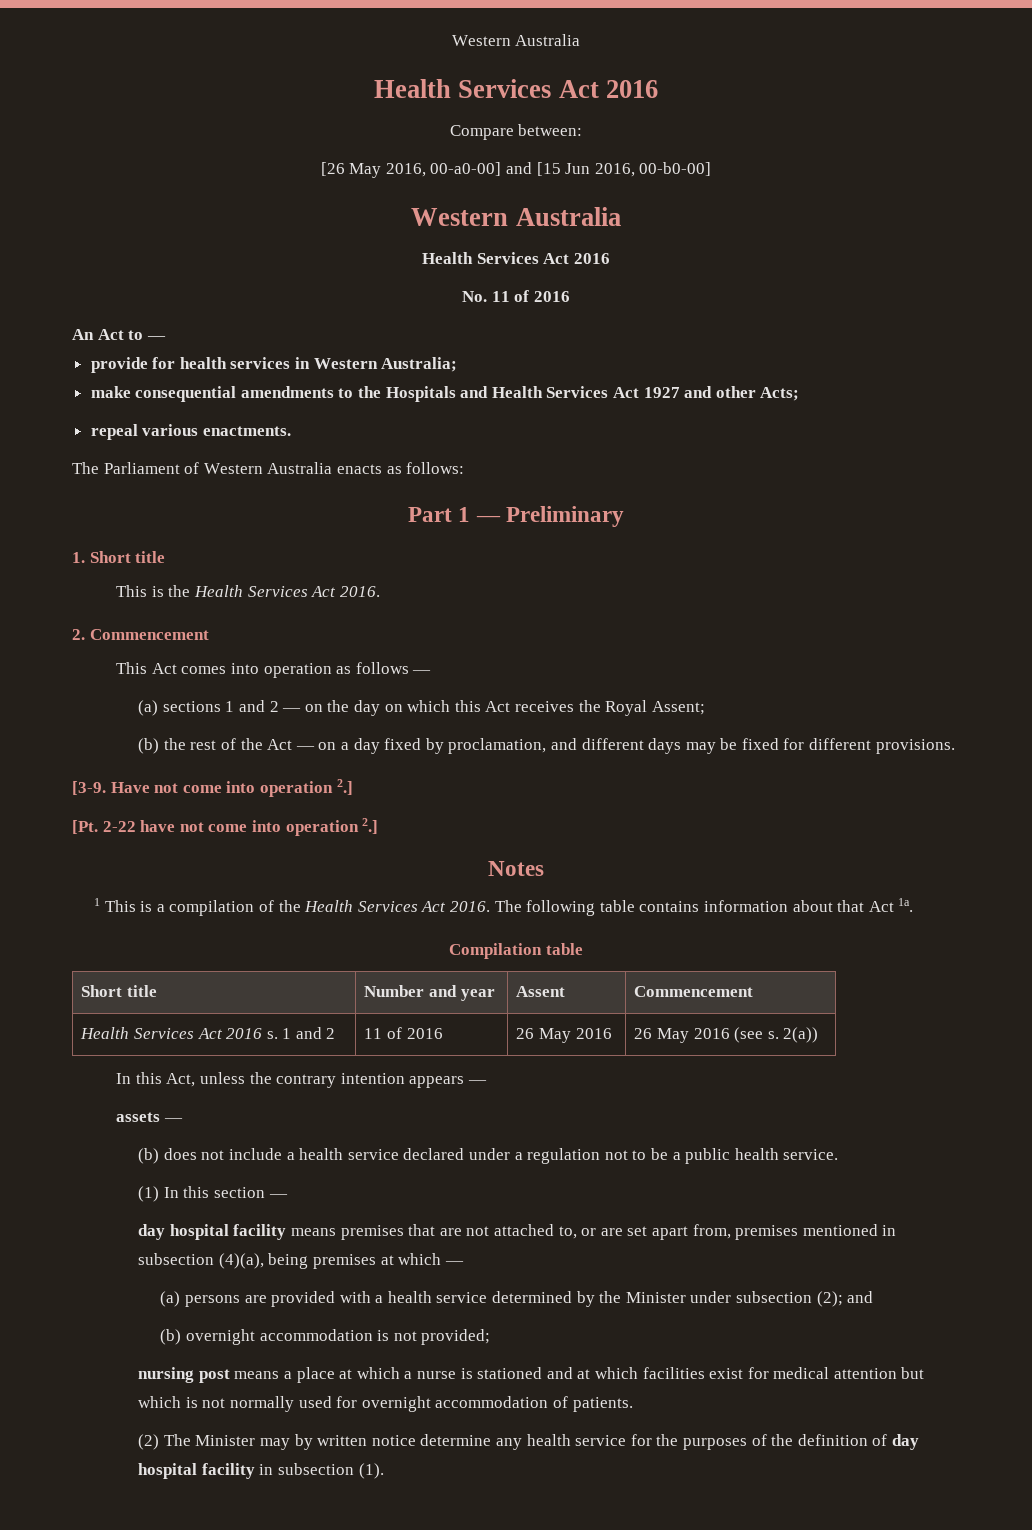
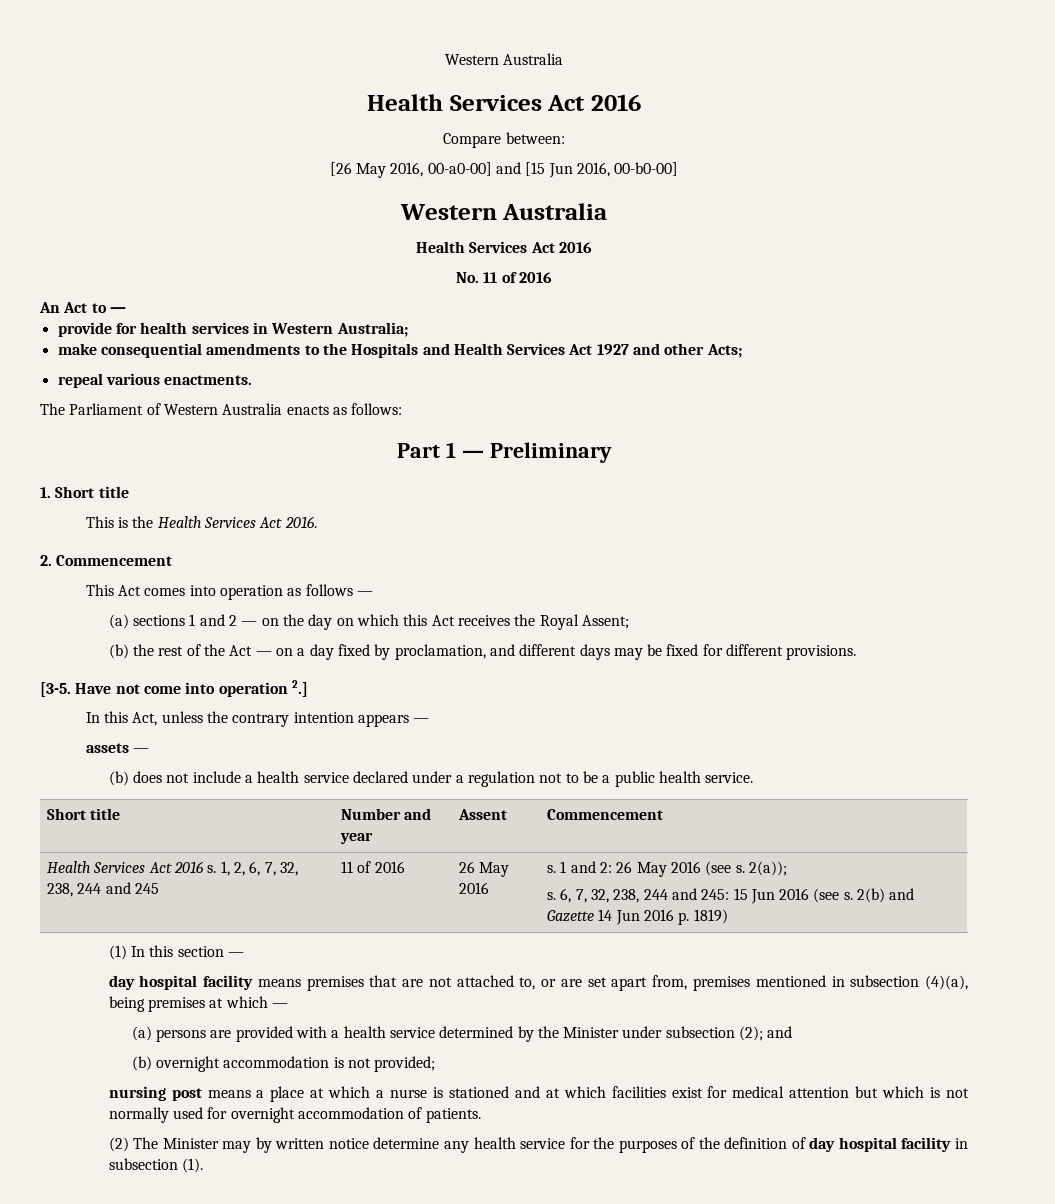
[72,781,106,795] [3-9. -> [40,682,71,697] [3-5.
[72,818,379,836] [488,861,544,876] [94,898,914,916] [449,943,583,959] [81,985,157,997] [364,985,495,1001] [516,986,566,997] [634,986,754,997] [80,1027,336,1039] [364,1027,443,1039] [516,1028,612,1043] [634,1027,819,1043] // [Pt. 2-22 have not come into operation 2.] // Notes // 1 This is a compilation of the Health Services Act 2016. The following table contains information about that Act 1a. // Compilation table // Short title | Number and year | Assent | Commencement // Health Services Act 2016 s. 1 and 2 | 11 of 2016 | 26 May 2016 | 26 May 2016 (see s. 2(a)) -> (308, 688) none
(839, 1154) none -> [46,808,121,820] [340,808,432,820] [339,832,373,844] [457,809,507,820] [546,809,663,820] [46,861,298,876] [46,882,159,897] [340,861,405,873] [458,861,510,877] [458,882,489,894] [546,861,787,877] [546,888,915,904] [546,909,728,925] // Short title | Number and year | Assent | Commencement // Health Services Act 2016 s. 1, 2, 6, 7, 32, 238, 244 and 245 | 11 of 2016 | 26 May 2016 | s. 1 and 2: 26 May 2016 (see s. 2(a)); // s. 6, 7, 32, 238, 244 and 245: 15 Jun 2016 (see s. 2(b) and Gazette 14 Jun 2016 p. 1819)

